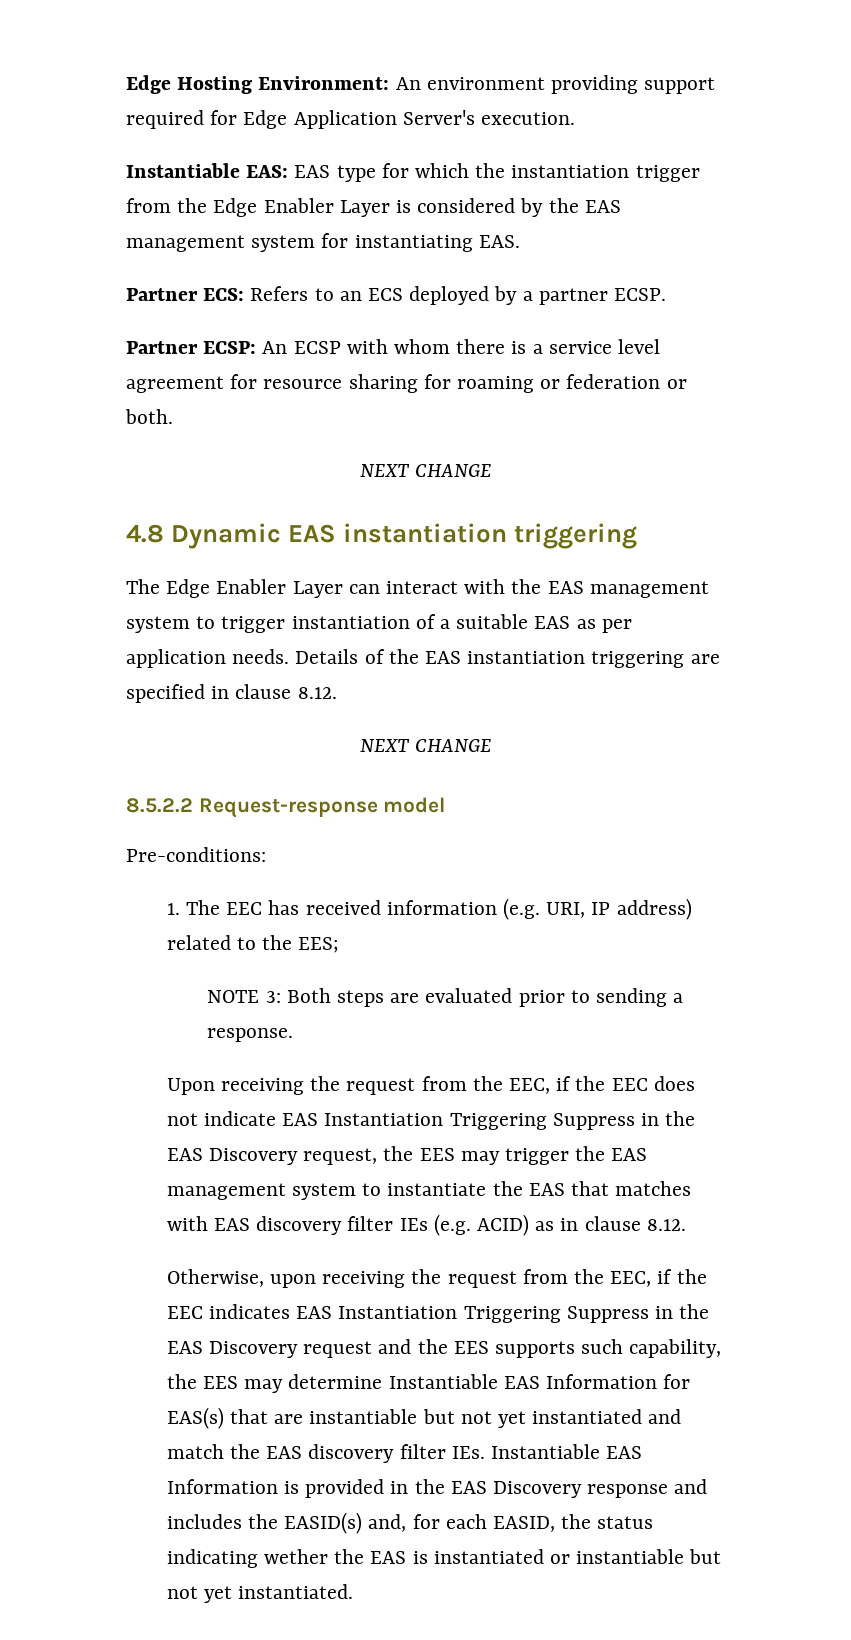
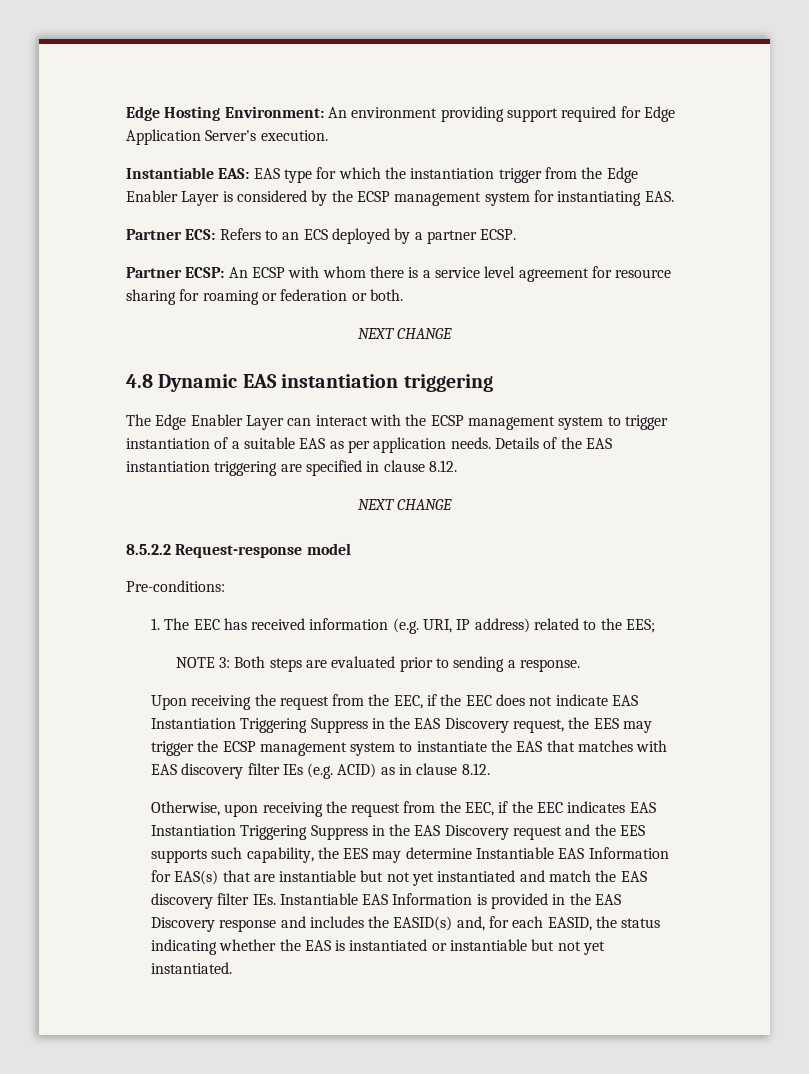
[584,200,621,213] EAS -> [356,191,390,202] ECSP
[547,581,584,594] EAS -> [430,415,464,426] ECSP
[611,1148,648,1161] EAS -> [222,741,256,752] ECSP
[263,1549,328,1564] wether -> [219,939,277,951] whether

